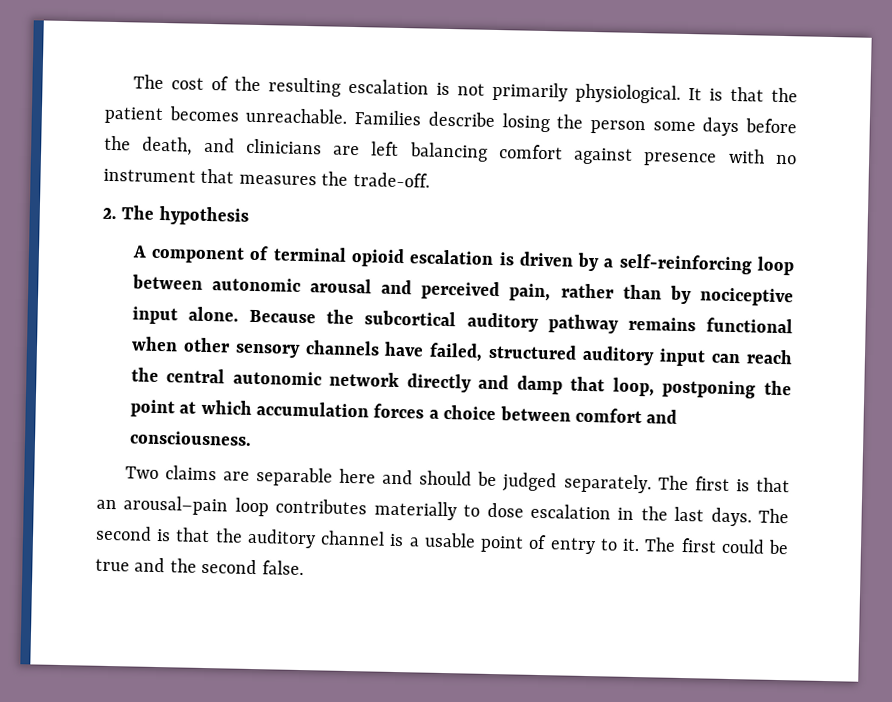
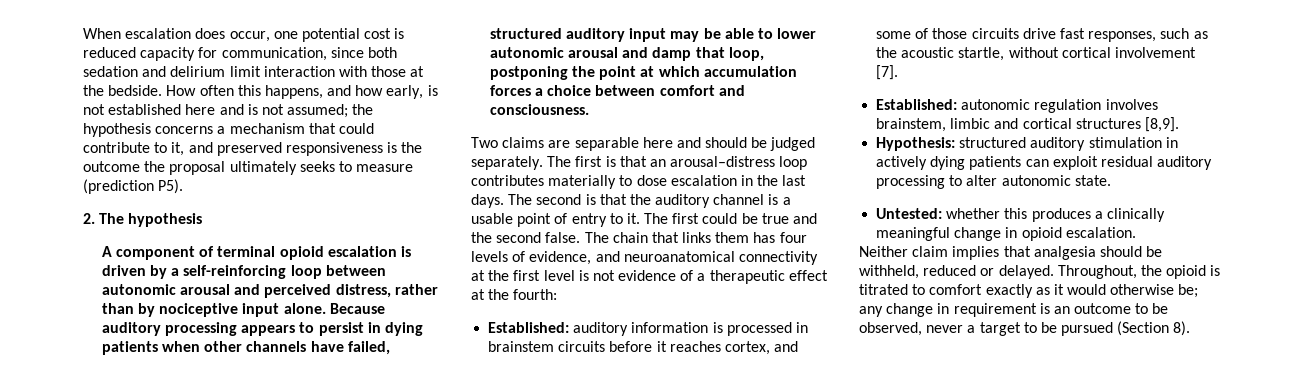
[132,74,798,104] [104,106,797,137] [104,135,797,167] [103,168,430,188] The cost of the resulting escalation is not primarily physiological. It is that the patient becomes unreachable. Families describe losing the person some days before the death, and clinicians are left balancing comfort against presence with no instrument that measures the trade-off. -> [83,28,405,42] [83,47,397,61] [83,66,425,77] [83,85,438,99] [83,104,374,118] [83,123,374,137] [83,142,423,156] [83,161,414,175] [83,179,184,194] When escalation does occur, one potential cost is reduced capacity for communication, since both sedation and delirium limit interaction with those at the bedside. How often this happens, and how early, is not established here and is not assumed; the hypothesis concerns a mechanism that could contribute to it, and preserved responsiveness is the outcome the proposal ultimately seeks to measure (prediction P5).
[509,283,552,302] pain, -> [335,284,391,298] distress,
[326,309,793,334] the subcortical auditory pathway remains functional -> [101,322,424,336] [101,341,158,355] auditory processing appears to persist in dying patients
[234,343,301,358] sensory -> (243, 346) none
[711,349,794,365] [130,367,472,393] can reach the central autonomic network directly -> [670,28,817,42] [489,47,619,58] may be able to lower autonomic arousal
[123,495,229,516] arousal–pain -> [670,156,776,167] arousal–distress
(304, 568) none -> [584,232,807,243] [471,251,818,265] [471,270,828,284] [471,289,558,300] [488,322,808,336] [488,341,799,355] [876,28,1208,42] [876,47,1196,61] [876,65,899,80] [876,99,1158,113] [876,117,1179,132] [876,137,1178,151] [876,156,1213,170] [876,175,1111,189] [876,208,1165,222] [876,227,1136,241] [859,246,1163,260] [859,265,1221,279] [859,284,1199,298] [859,303,1169,317] [859,321,1191,336] The chain that links them has four levels of evidence, and neuroanatomical connectivity at the first level is not evidence of a therapeutic effect at the fourth: // Established: auditory information is processed in brainstem circuits before it reaches cortex, and some of those circuits drive fast responses, such as the acoustic startle, without cortical involvement [7]. // Established: autonomic regulation involves brainstem, limbic and cortical structures [8,9]. // Hypothesis: structured auditory stimulation in actively dying patients can exploit residual auditory processing to alter autonomic state. // Untested: whether this produces a clinically meaningful change in opioid escalation. // Neither claim implies that analgesia should be withheld, reduced or delayed. Throughout, the opioid is titrated to comfort exactly as it would otherwise be; any change in requirement is an outcome to be observed, never a target to be pursued (Section 8).

